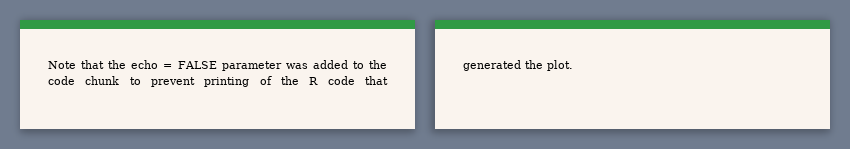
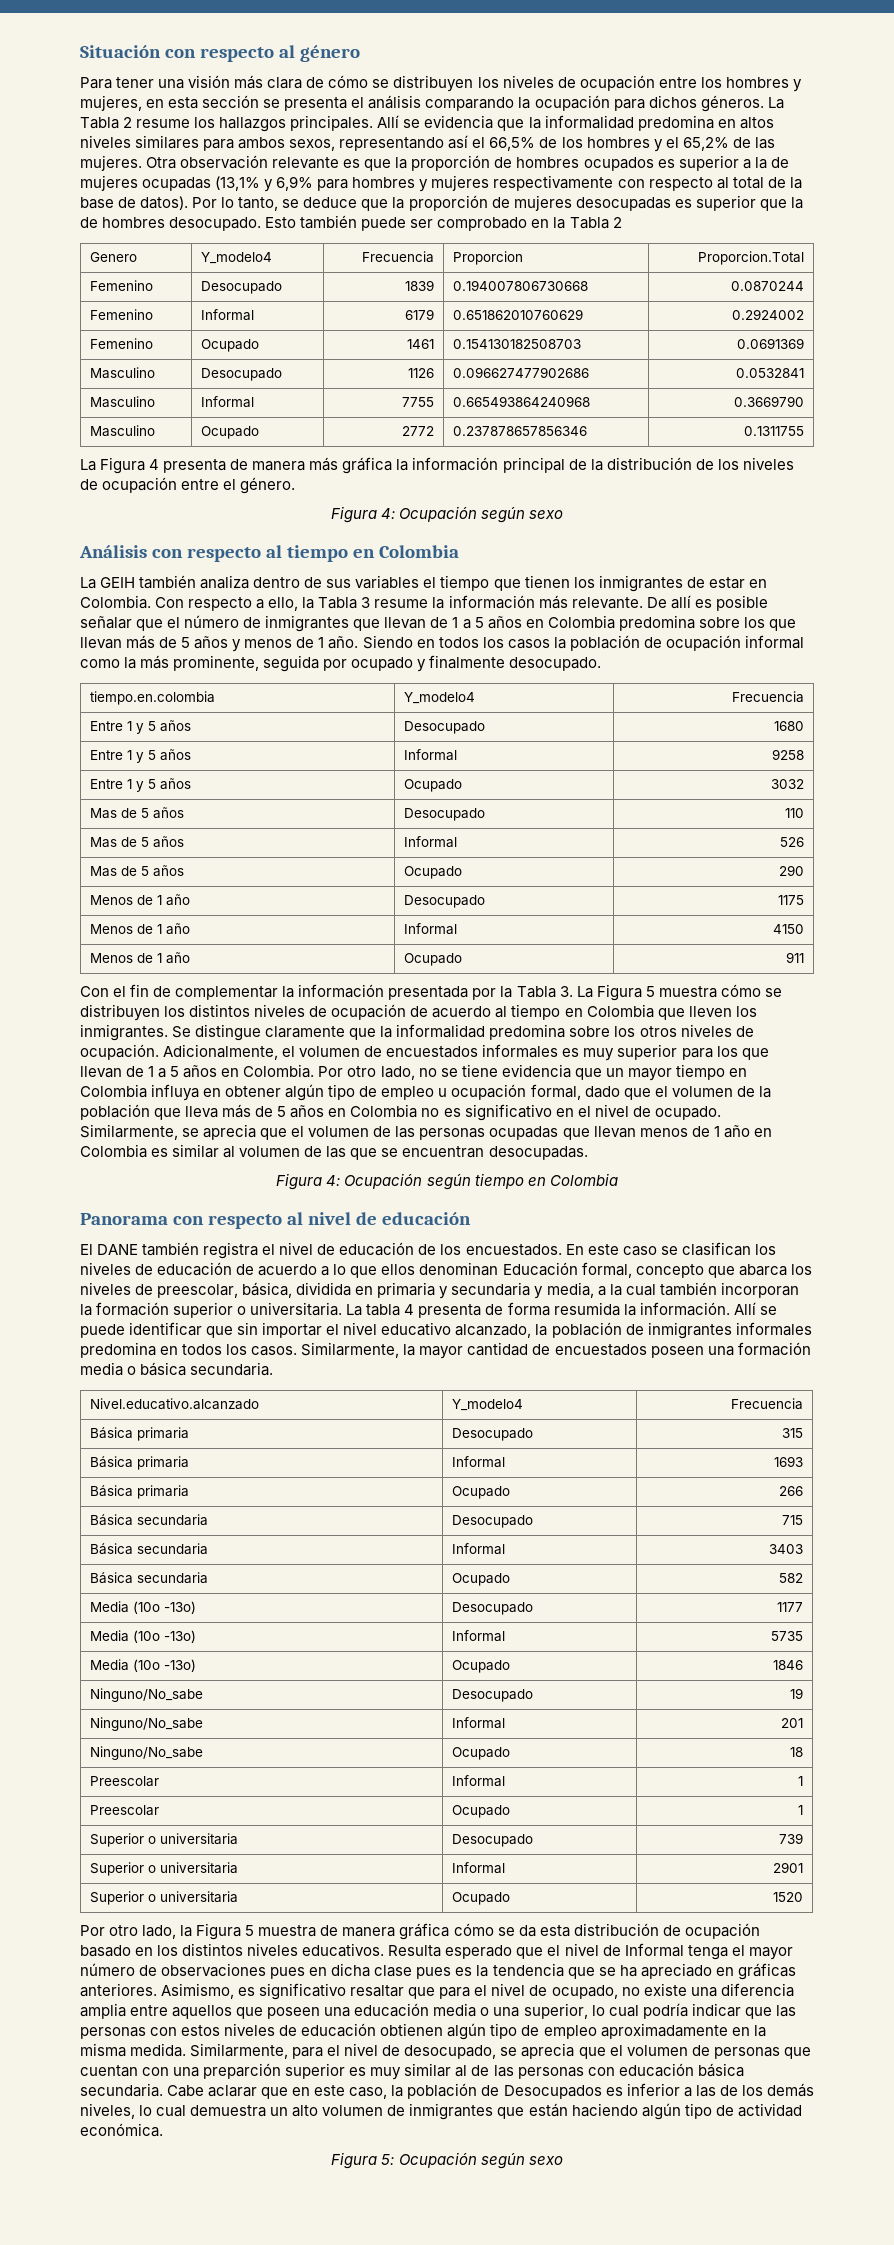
[48,60,388,71] [48,76,388,87] [463,60,573,71] Note that the echo = FALSE parameter was added to the code chunk to prevent printing of the R code that generated the plot. -> [80,45,360,62] [80,75,802,92] [80,95,784,112] [80,115,774,132] [80,135,775,152] [80,155,789,171] [80,175,802,192] [80,195,803,211] [80,215,622,231] [89,252,137,262] [200,252,272,264] [362,251,435,263] [452,251,523,265] [698,251,805,265] [89,280,153,291] [200,281,282,294] [405,280,435,291] [452,280,588,291] [731,281,805,291] [89,309,153,320] [200,309,254,321] [405,309,435,320] [452,309,583,320] [732,309,805,320] [89,338,153,349] [200,339,259,352] [407,339,435,349] [452,339,581,349] [737,338,805,349] [89,367,155,379] [200,368,282,381] [408,368,435,378] [452,367,589,378] [736,368,805,378] [89,396,155,408] [200,396,254,408] [402,397,435,407] [452,396,590,407] [734,396,805,407] [89,425,155,437] [200,426,259,439] [402,426,435,436] [452,426,587,436] [744,426,805,436] [80,457,794,474] [80,477,296,494] [330,506,564,523] [79,545,459,562] [80,575,767,592] [80,595,768,611] [80,615,796,632] [80,635,804,652] [80,655,602,672] [89,691,215,705] [403,692,475,704] [732,691,805,703] [89,720,191,734] [403,721,485,734] [774,721,805,731] [89,749,191,763] [403,749,457,761] [772,749,805,760] [89,778,191,792] [403,779,462,792] [771,779,805,789] [89,807,184,819] [403,808,485,821] [785,808,805,818] [89,836,184,848] [403,836,457,848] [780,837,805,847] [89,865,184,877] [403,866,462,879] [779,865,805,876] [89,894,190,906] [403,895,485,908] [778,895,805,905] [89,923,190,935] [403,923,457,935] [773,924,805,934] [89,952,190,964] [403,953,462,966] [786,952,805,963] [80,984,782,1001] [80,1004,757,1021] [80,1024,754,1041] [80,1044,769,1061] [80,1064,747,1081] [80,1084,771,1101] [80,1104,721,1121] [80,1124,772,1140] [80,1144,588,1160] [276,1173,618,1190] [80,1212,471,1229] [80,1242,776,1259] [80,1262,812,1278] [80,1282,799,1299] [80,1302,777,1318] [80,1322,812,1339] [80,1342,811,1359] [80,1362,274,1376] [89,1398,259,1410] [451,1399,523,1411] [731,1398,804,1410] [89,1427,189,1441] [451,1428,533,1441] [782,1428,804,1438] [89,1456,189,1470] [451,1456,505,1468] [774,1456,804,1467] [89,1485,189,1499] [451,1486,510,1499] [779,1486,804,1496] [89,1514,208,1526] [451,1515,533,1528] [782,1515,804,1525] [89,1543,208,1555] [451,1543,505,1555] [769,1544,804,1554] [89,1572,208,1584] [451,1573,510,1586] [779,1573,804,1583] [89,1601,196,1614] [451,1602,533,1615] [777,1602,804,1612] [89,1630,196,1643] [451,1630,505,1642] [771,1631,804,1641] [89,1659,196,1672] [451,1660,510,1673] [773,1660,804,1670] [89,1688,203,1702] [451,1689,533,1702] [790,1688,804,1699] [89,1717,203,1731] [451,1717,505,1729] [781,1718,804,1728] [89,1746,203,1760] [451,1747,510,1760] [790,1747,804,1757] [89,1776,159,1787] [451,1775,505,1787] [798,1776,804,1786] [89,1805,159,1816] [451,1805,510,1818] [798,1805,804,1815] [89,1833,238,1847] [451,1834,533,1847] [779,1833,804,1844] [89,1862,238,1876] [451,1862,505,1874] [773,1862,804,1873] [89,1891,238,1905] [451,1892,510,1905] [773,1892,804,1902] [80,1923,760,1940] [80,1943,793,1960] [80,1963,796,1980] [80,1983,794,2000] [80,2003,796,2019] [80,2023,766,2040] [80,2043,811,2059] [80,2063,744,2080] [80,2083,814,2099] [80,2103,802,2120] [80,2123,163,2137] [331,2152,563,2169] Situación con respecto al género // Para tener una visión más clara de cómo se distribuyen los niveles de ocupación entre los hombres y mujeres, en esta sección se presenta el análisis comparando la ocupación para dichos géneros. La Tabla 2 resume los hallazgos principales. Allí se evidencia que la informalidad predomina en altos niveles similares para ambos sexos, representando así el 66,5% de los hombres y el 65,2% de las mujeres. Otra observación relevante es que la proporción de hombres ocupados es superior a la de mujeres ocupadas (13,1% y 6,9% para hombres y mujeres respectivamente con respecto al total de la base de datos). Por lo tanto, se deduce que la proporción de mujeres desocupadas es superior que la de hombres desocupado. Esto también puede ser comprobado en la Tabla 2 // Genero | Y_modelo4 | Frecuencia | Proporcion | Proporcion.Total // Femenino | Desocupado | 1839 | 0.194007806730668 | 0.0870244 // Femenino | Informal | 6179 | 0.651862010760629 | 0.2924002 // Femenino | Ocupado | 1461 | 0.154130182508703 | 0.0691369 // Masculino | Desocupado | 1126 | 0.096627477902686 | 0.0532841 // Masculino | Informal | 7755 | 0.665493864240968 | 0.3669790 // Masculino | Ocupado | 2772 | 0.237878657856346 | 0.1311755 // La Figura 4 presenta de manera más gráfica la información principal de la distribución de los niveles de ocupación entre el género. // Figura 4: Ocupación según sexo // Análisis con respecto al tiempo en Colombia // La GEIH también analiza dentro de sus variables el tiempo que tienen los inmigrantes de estar en Colombia. Con respecto a ello, la Tabla 3 resume la información más relevante. De allí es posible señalar que el número de inmigrantes que llevan de 1 a 5 años en Colombia predomina sobre los que llevan más de 5 años y menos de 1 año. Siendo en todos los casos la población de ocupación informal como la más prominente, seguida por ocupado y finalmente desocupado. // tiempo.en.colombia | Y_modelo4 | Frecuencia // Entre 1 y 5 años | Desocupado | 1680 // Entre 1 y 5 años | Informal | 9258 // Entre 1 y 5 años | Ocupado | 3032 // Mas de 5 años | Desocupado | 110 // Mas de 5 años | Informal | 526 // Mas de 5 años | Ocupado | 290 // Menos de 1 año | Desocupado | 1175 // Menos de 1 año | Informal | 4150 // Menos de 1 año | Ocupado | 911 // Con el fin de complementar la información presentada por la Tabla 3. La Figura 5 muestra cómo se distribuyen los distintos niveles de ocupación de acuerdo al tiempo en Colombia que lleven los inmigrantes. Se distingue claramente que la informalidad predomina sobre los otros niveles de ocupación. Adicionalmente, el volumen de encuestados informales es muy superior para los que llevan de 1 a 5 años en Colombia. Por otro lado, no se tiene evidencia que un mayor tiempo en Colombia influya en obtener algún tipo de empleo u ocupación formal, dado que el volumen de la población que lleva más de 5 años en Colombia no es significativo en el nivel de ocupado. Similarmente, se aprecia que el volumen de las personas ocupadas que llevan menos de 1 año en Colombia es similar al volumen de las que se encuentran desocupadas. // Figura 4: Ocupación según tiempo en Colombia // Panorama con respecto al nivel de educación // El DANE también registra el nivel de educación de los encuestados. En este caso se clasifican los niveles de educación de acuerdo a lo que ellos denominan Educación formal, concepto que abarca los niveles de preescolar, básica, dividida en primaria y secundaria y media, a la cual también incorporan la formación superior o universitaria. La tabla 4 presenta de forma resumida la información. Allí se puede identificar que sin importar el nivel educativo alcanzado, la población de inmigrantes informales predomina en todos los casos. Similarmente, la mayor cantidad de encuestados poseen una formación media o básica secundaria. // Nivel.educativo.alcanzado | Y_modelo4 | Frecuencia // Básica primaria | Desocupado | 315 // Básica primaria | Informal | 1693 // Básica primaria | Ocupado | 266 // Básica secundaria | Desocupado | 715 // Básica secundaria | Informal | 3403 // Básica secundaria | Ocupado | 582 // Media (10o -13o) | Desocupado | 1177 // Media (10o -13o) | Informal | 5735 // Media (10o -13o) | Ocupado | 1846 // Ninguno/No_sabe | Desocupado | 19 // Ninguno/No_sabe | Informal | 201 // Ninguno/No_sabe | Ocupado | 18 // Preescolar | Informal | 1 // Preescolar | Ocupado | 1 // Superior o universitaria | Desocupado | 739 // Superior o universitaria | Informal | 2901 // Superior o universitaria | Ocupado | 1520 // Por otro lado, la Figura 5 muestra de manera gráfica cómo se da esta distribución de ocupación basado en los distintos niveles educativos. Resulta esperado que el nivel de Informal tenga el mayor número de observaciones pues en dicha clase pues es la tendencia que se ha apreciado en gráficas anteriores. Asimismo, es significativo resaltar que para el nivel de ocupado, no existe una diferencia amplia entre aquellos que poseen una educación media o una superior, lo cual podría indicar que las personas con estos niveles de educación obtienen algún tipo de empleo aproximadamente en la misma medida. Similarmente, para el nivel de desocupado, se aprecia que el volumen de personas que cuentan con una preparción superior es muy similar al de las personas con educación básica secundaria. Cabe aclarar que en este caso, la población de Desocupados es inferior a las de los demás niveles, lo cual demuestra un alto volumen de inmigrantes que están haciendo algún tipo de actividad económica. // Figura 5: Ocupación según sexo

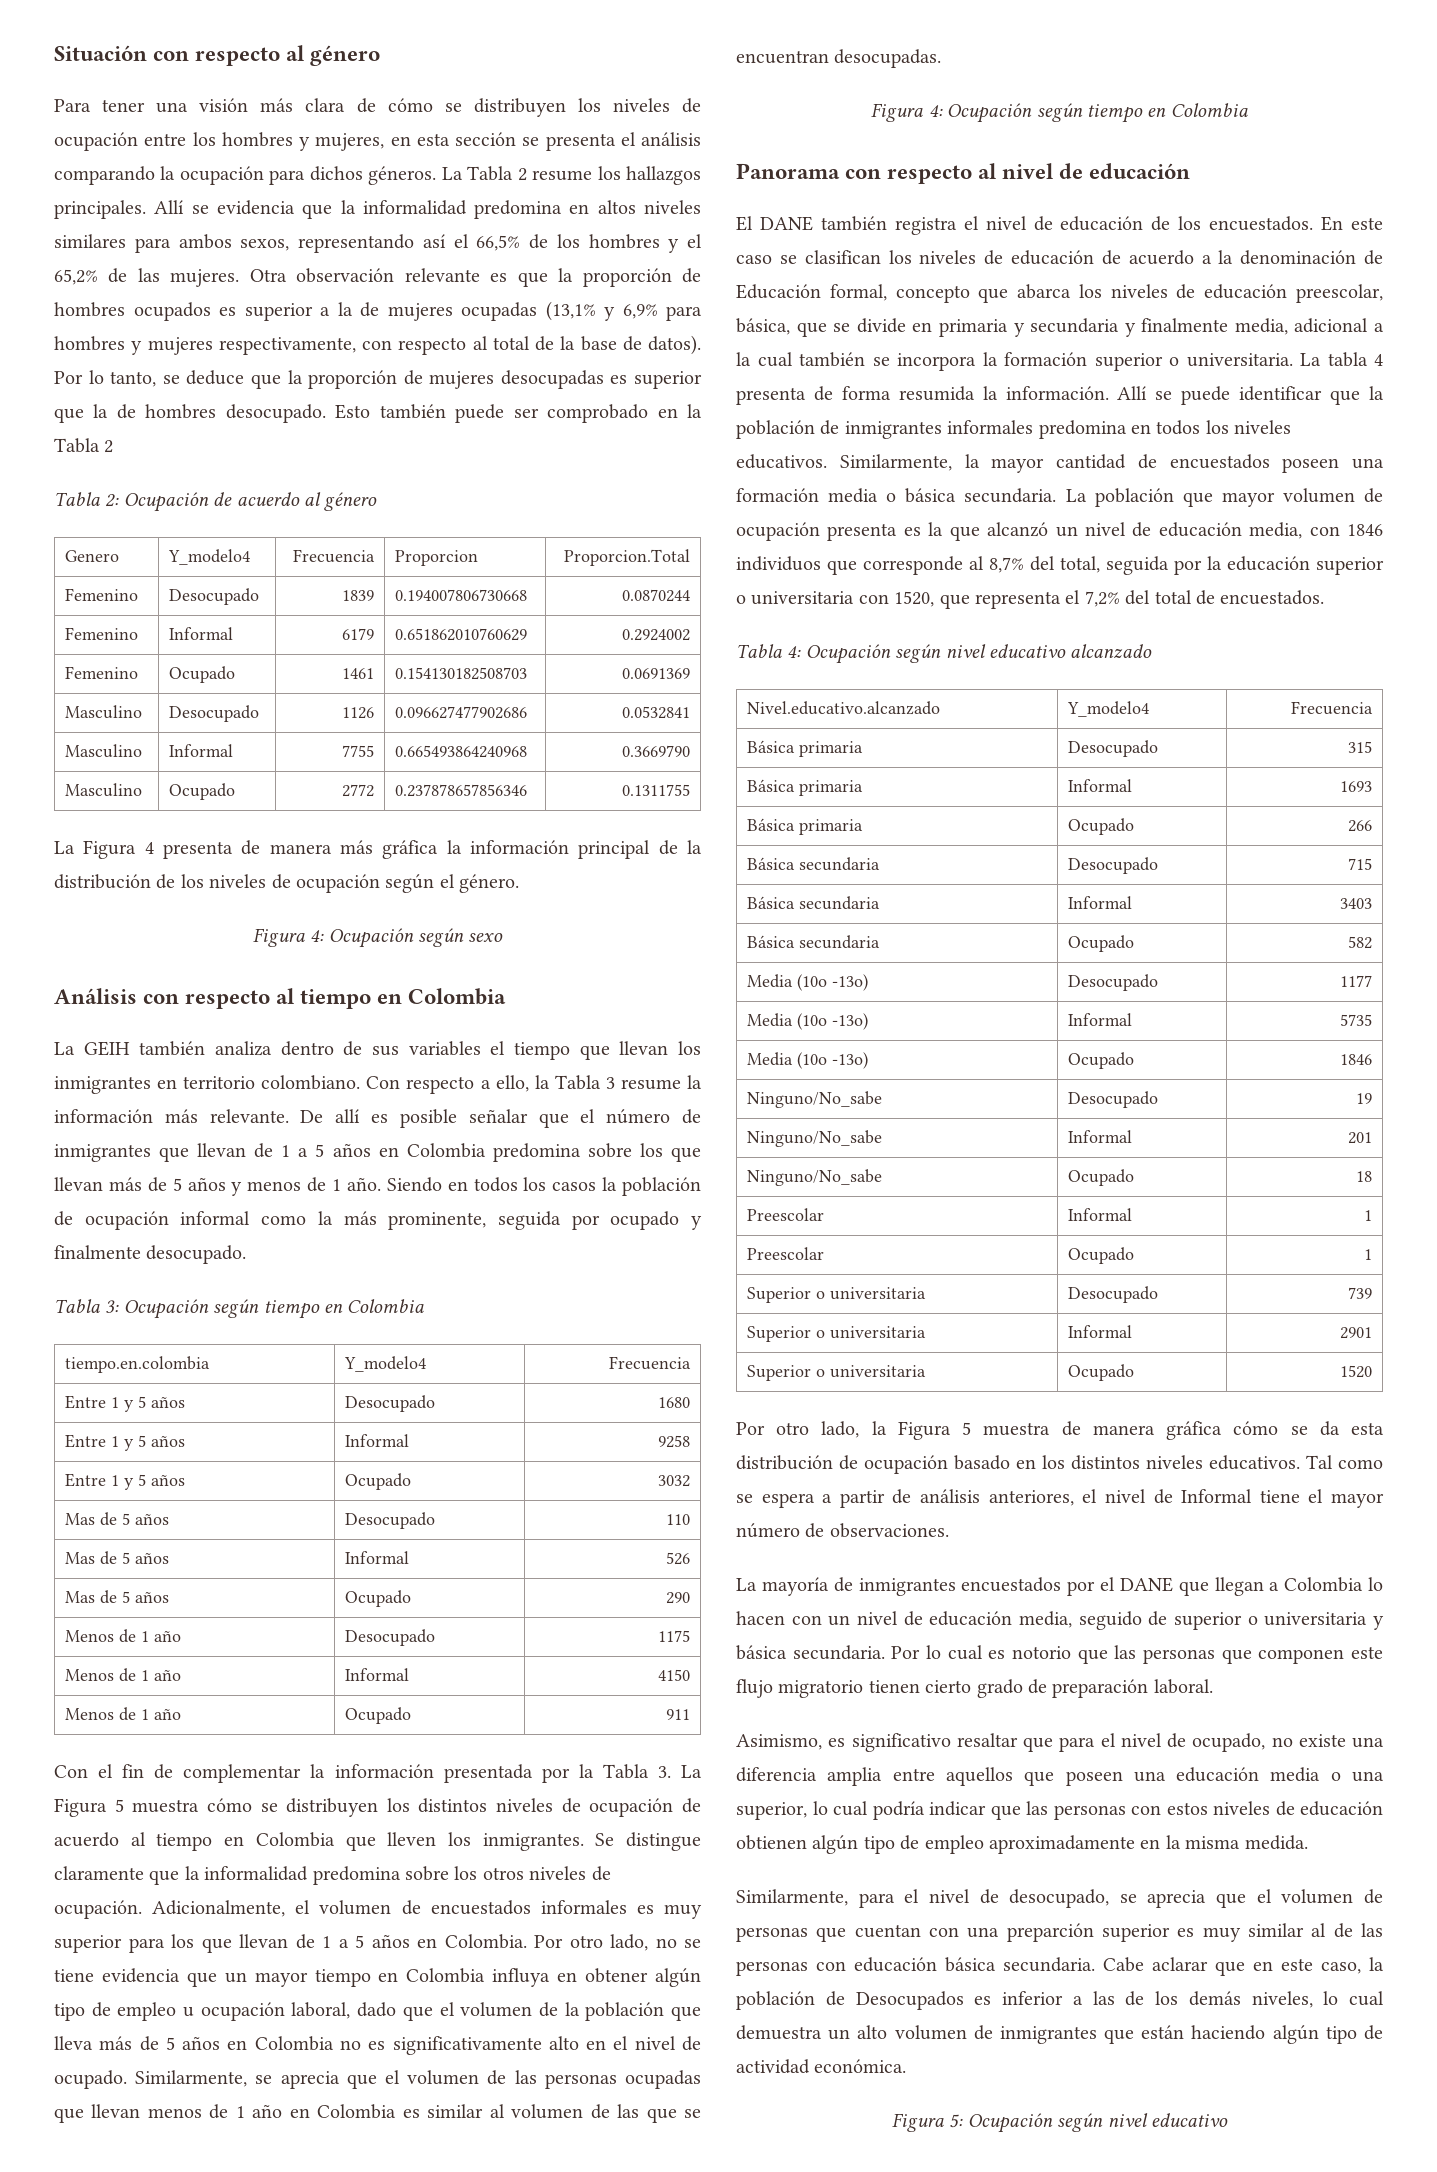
[493,175,614,191] respectivamente -> [218,337,356,355] respectivamente,
(622, 222) none -> [54,492,378,512] // Tabla 2: Ocupación de acuerdo al género
[181,479,220,490] entre -> [385,874,435,893] según
[524,575,570,588] tienen -> [619,1041,669,1055] llevan
[686,577,767,589] [80,595,151,609] de estar en Colombia. -> [157,1075,361,1090] en territorio colombiano.
(602, 664) none -> [54,1299,425,1319] // Tabla 3: Ocupación según tiempo en Colombia
[530,1084,581,1100] formal, -> [291,2002,351,2019] laboral,
[464,1104,552,1121] significativo -> [392,2036,579,2055] significativamente alto
[333,1262,499,1278] lo que ellos denominan -> [1218,250,1383,265] la denominación de
(154, 1289) none -> [1204,284,1288,299] educación
[296,1282,352,1296] dividida -> [796,318,906,337] que se divide
[546,1282,594,1298] media, -> [1141,318,1369,335] finalmente media, adicional
[720,1282,799,1298] incorporan -> [872,353,976,371] se incorpora
[237,1322,532,1338] sin importar el nivel educativo alcanzado, -> (1361, 397) none
[251,1346,298,1356] casos. -> [1234,420,1292,434] [736,454,827,469] niveles educativos.
(274, 1369) none -> [1065,488,1383,507] [736,522,1383,541] [736,556,1384,575] [736,590,1325,609] [736,644,1153,664] La población que mayor volumen de ocupación presenta es la que alcanzó un nivel de educación media, con 1846 individuos que corresponde al 8,7% del total, seguida por la educación superior o universitaria con 1520, que representa el 7,2% del total de encuestados. // Tabla 4: Ocupación según nivel educativo alcanzado
[388,1945,544,1959] Resulta esperado que -> [1306,1455,1383,1469] [736,1489,1074,1508] Tal como se espera a partir de análisis anteriores,
[687,1945,728,1960] tenga -> [1259,1490,1300,1503] tiene
[161,1963,796,1980] [80,1983,157,1997] observaciones pues en dicha clase pues es la tendencia que se ha apreciado en gráficas anteriores. -> [829,1523,949,1538] [736,1577,1383,1596] [736,1611,1384,1630] [736,1645,1383,1664] [736,1679,1213,1698] observaciones. // La mayoría de inmigrantes encuestados por el DANE que llegan a Colombia lo hacen con un nivel de educación media, seguido de superior o universitaria y básica secundaria. Por lo cual es notorio que las personas que componen este flujo migratorio tienen cierto grado de preparación laboral. //
(187, 2050) none -> (1308, 1842) //
[528,2156,563,2165] sexo -> [1107,2113,1228,2127] nivel educativo

